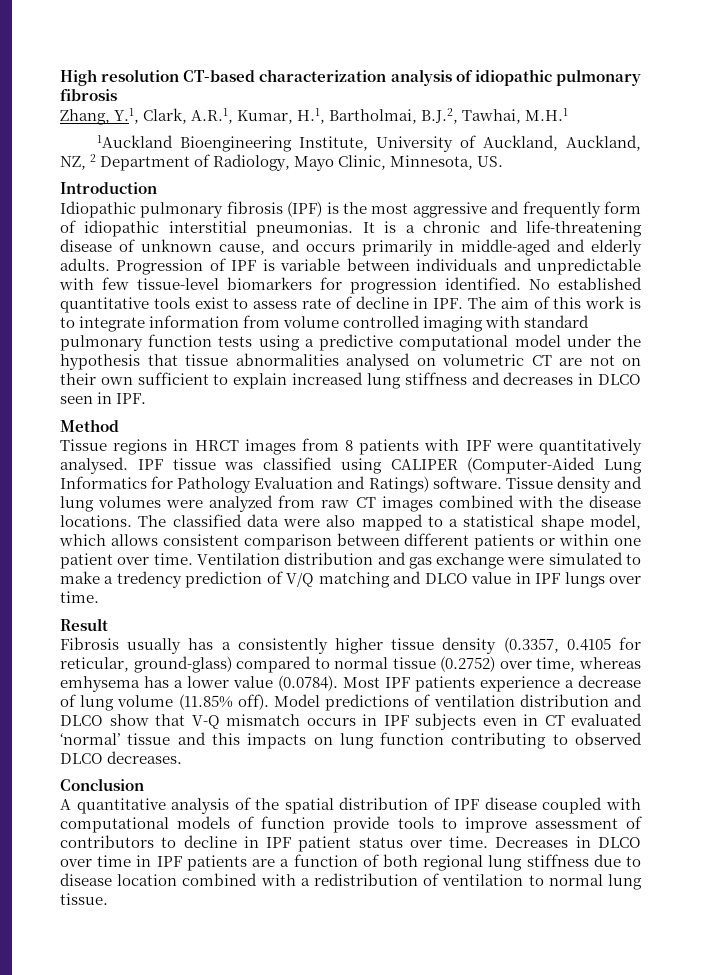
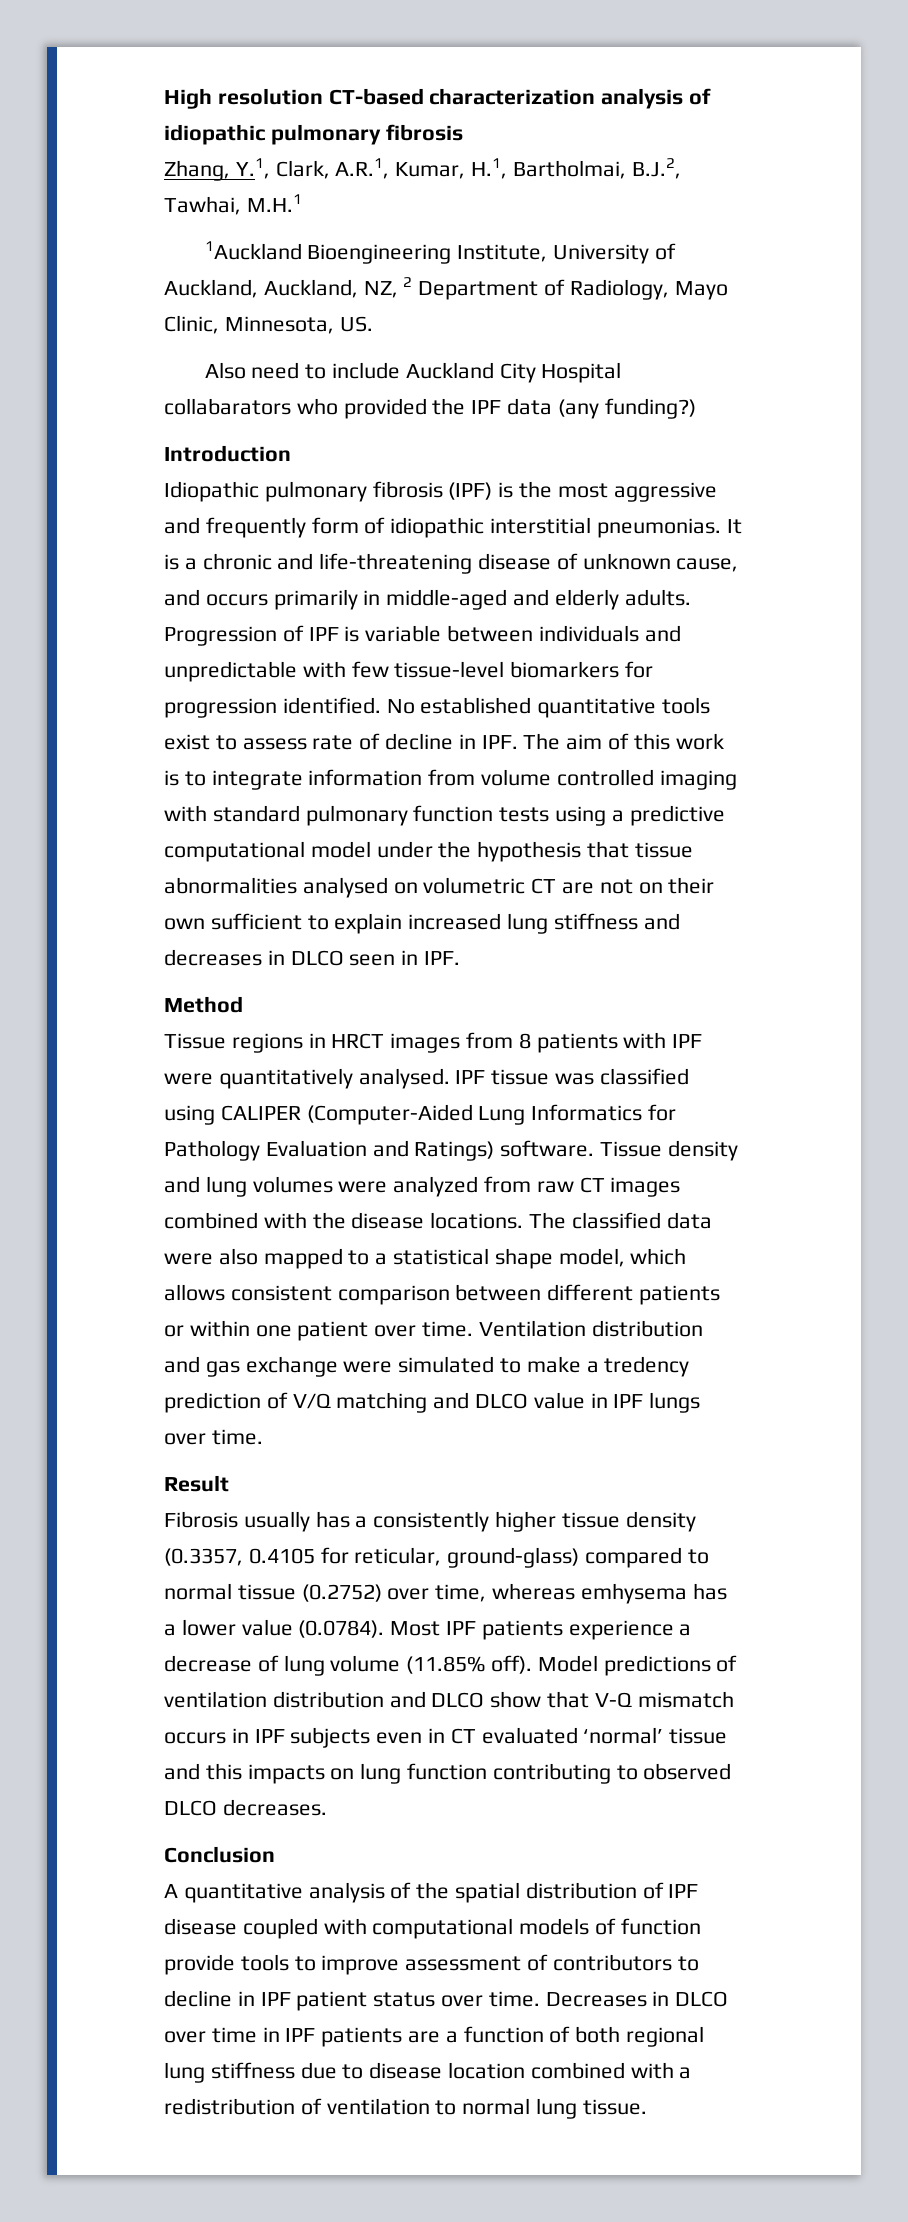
(504, 161) none -> [204,362,622,383] [164,398,696,419] // Also need to include Auckland City Hospital collabarators who provided the IPF data (any funding?)

